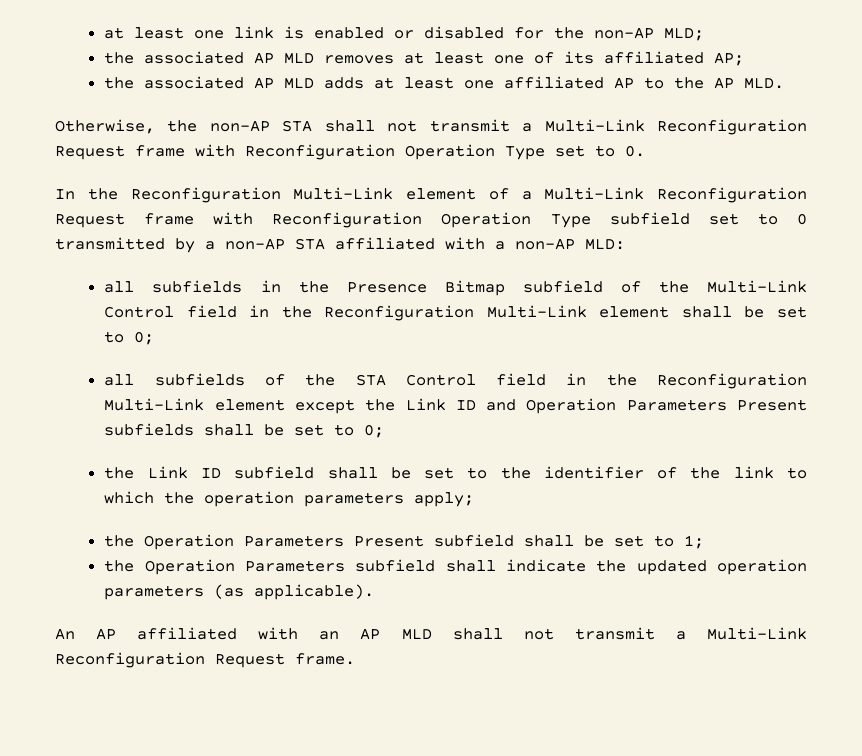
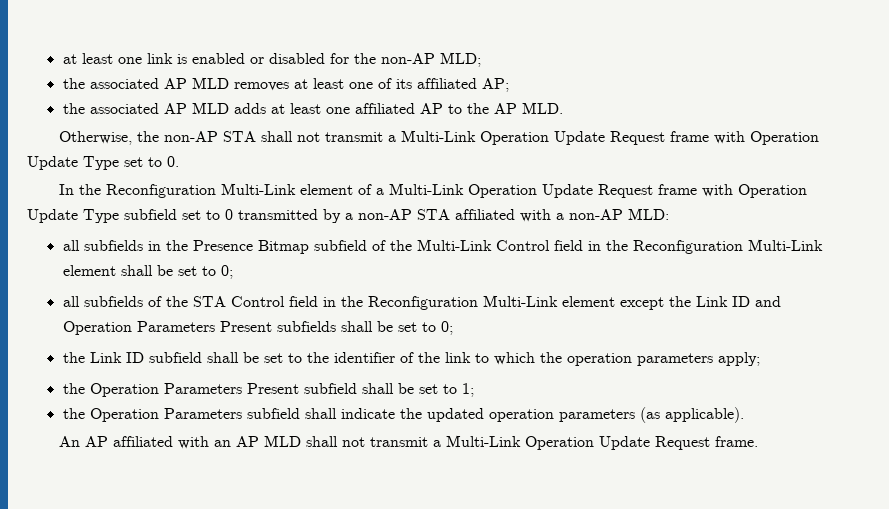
[657,119,808,135] [55,144,495,160] Reconfiguration Request frame with Reconfiguration Operation -> [479,131,819,145] [27,156,78,170] Operation Update Request frame with Operation Update
[657,187,807,203] [55,212,532,228] Reconfiguration Request frame with Reconfiguration Operation -> [467,184,807,198] [27,209,78,223] Operation Update Request frame with Operation Update
[55,652,205,668] Reconfiguration -> [524,436,650,450] Operation Update

